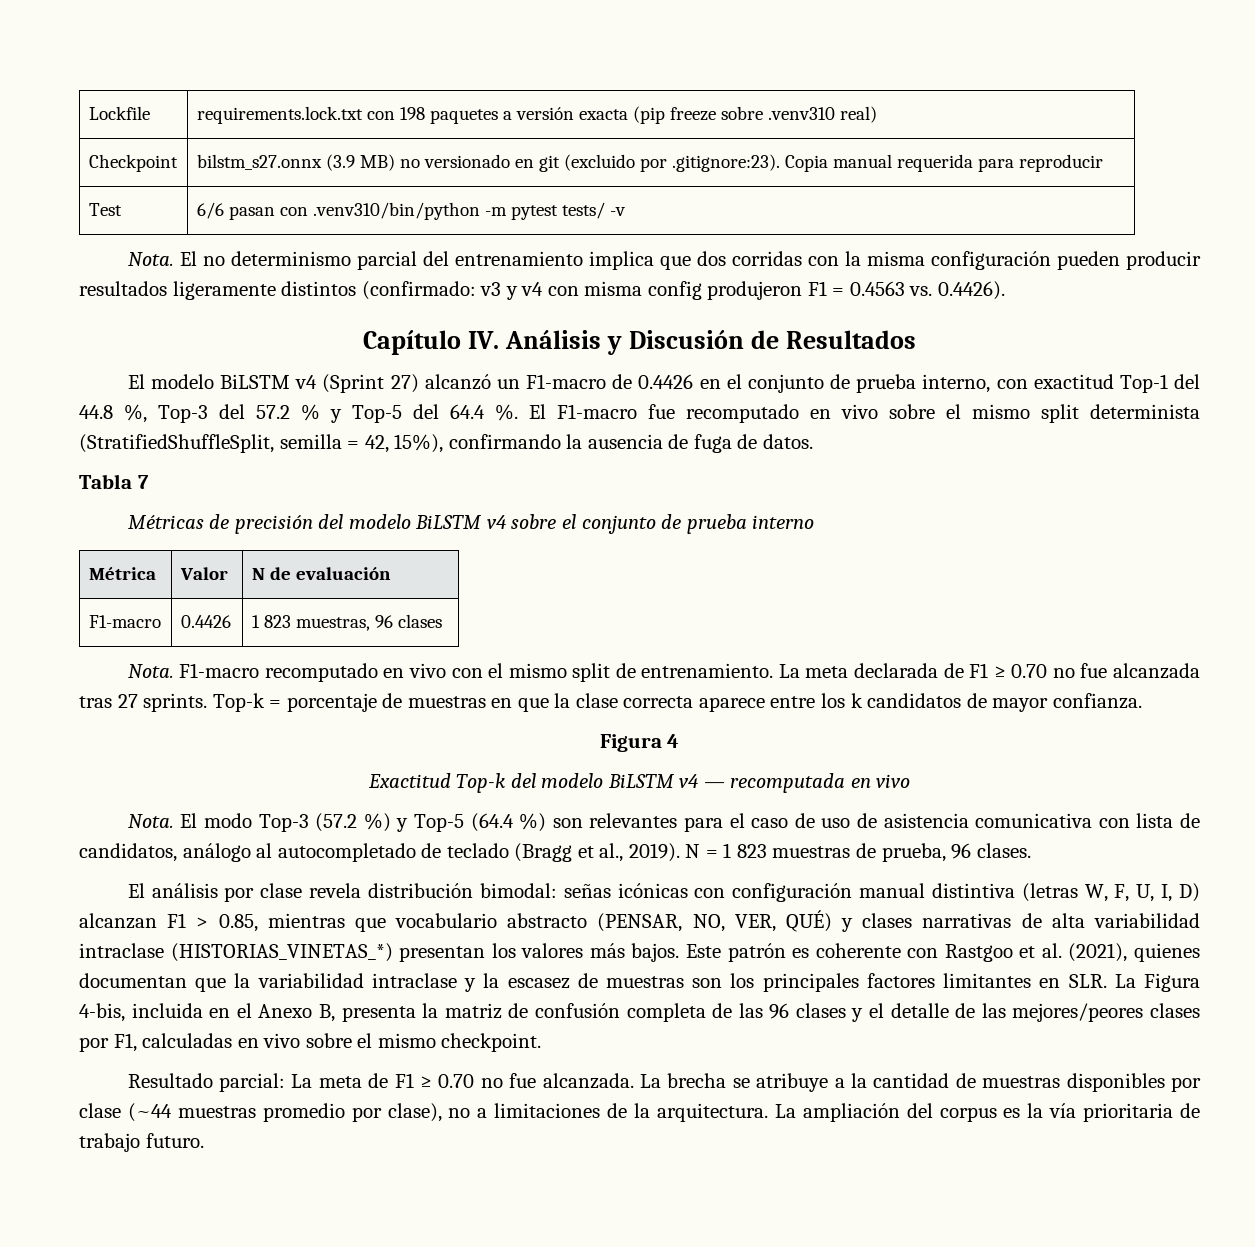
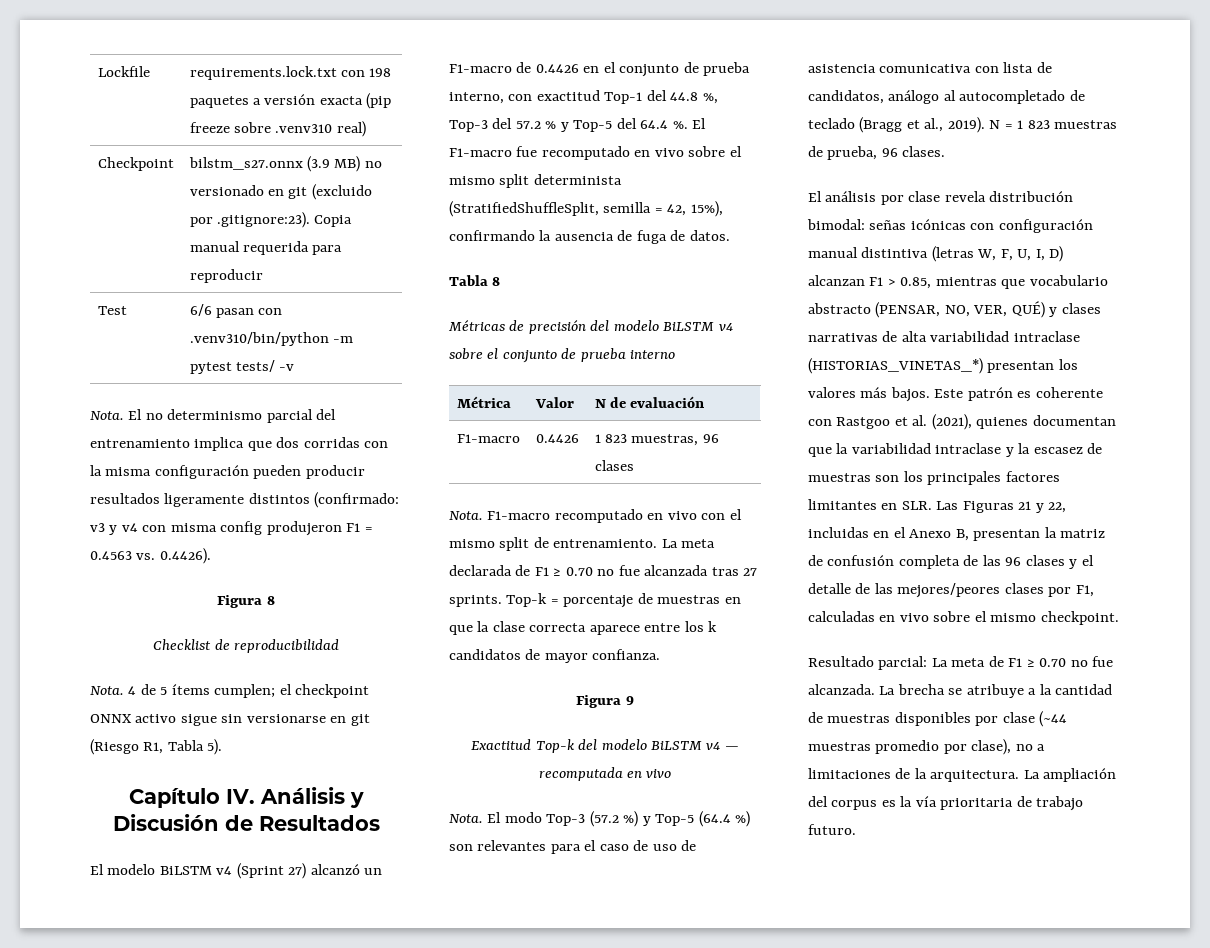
(1006, 290) none -> [217,595,275,608] [153,639,339,653] [90,684,370,698] [90,714,370,726] [90,739,223,755] // Figura 8 // Checklist de reproducibilidad // Nota. 4 de 5 ítems cumplen; el checkpoint ONNX activo sigue sin versionarse en git (Riesgo R1, Tabla 5).
[137,475,149,489] 7 -> [492,277,501,286] 8
[667,734,680,748] 4 -> [625,696,634,705] 9
[1114,973,1200,992] [79,1003,203,1022] La Figura 4-bis, incluida -> [936,501,1067,513] [808,527,869,538] Las Figuras 21 y 22, incluidas
[341,1006,416,1022] presenta -> [973,529,1041,541] presentan

